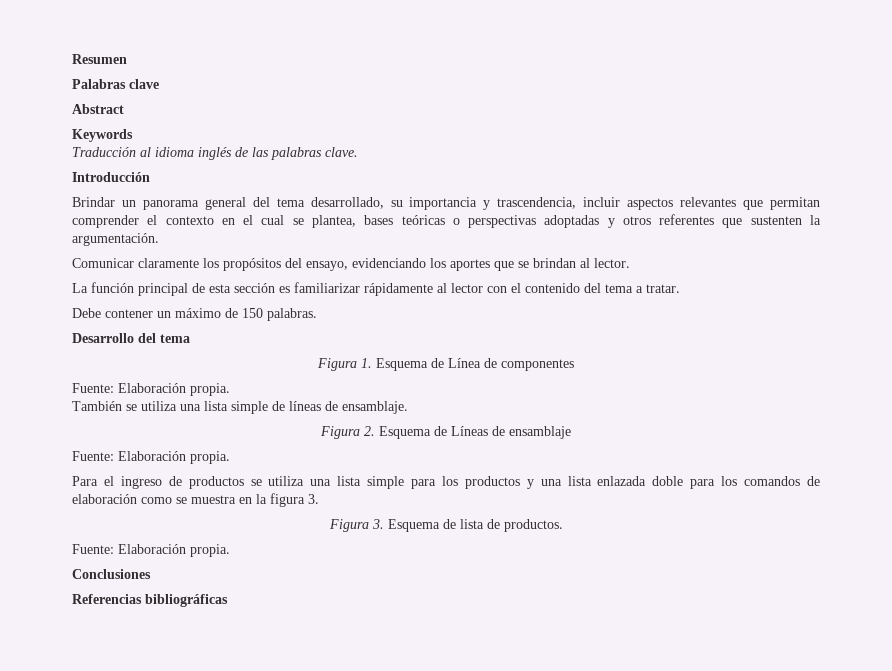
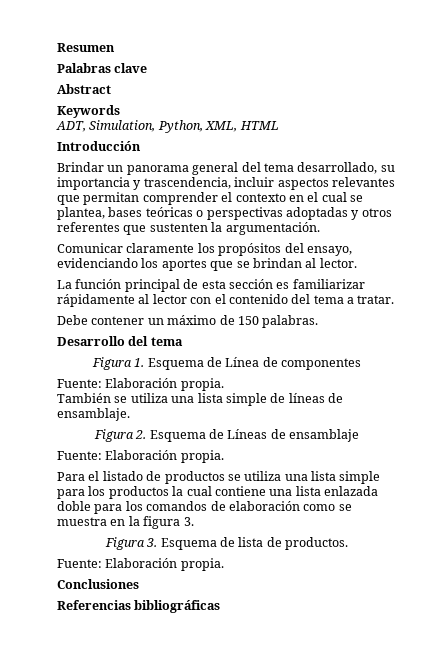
[72,147,358,160] Traducción al idioma inglés de las palabras clave. -> [56,120,279,133] ADT, Simulation, Python, XML, HTML
[120,476,162,489] ingreso -> [102,471,143,481] listado
[526,479,534,489] y -> [172,486,266,496] la cual contiene

